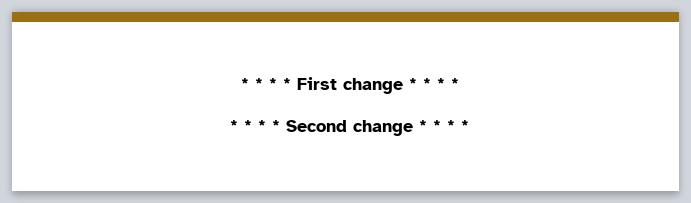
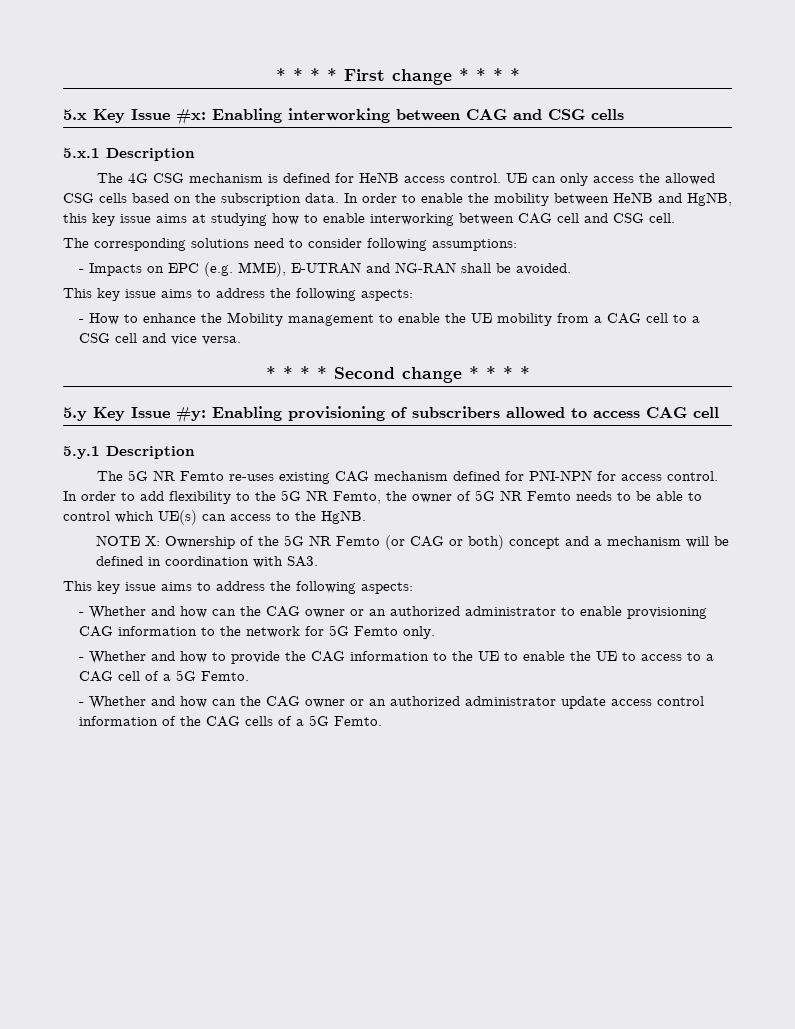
(459, 84) none -> [63,108,624,125] [63,148,195,161] [96,172,715,186] [63,192,732,206] [63,213,675,226] [63,238,517,251] [79,262,572,277] [63,288,413,301] [79,312,701,326] [79,333,242,345] // 5.x Key Issue #x: Enabling interworking between CAG and CSG cells // 5.x.1 Description // The 4G CSG mechanism is defined for HeNB access control. UE can only access the allowed CSG cells based on the subscription data. In order to enable the mobility between HeNB and HgNB, this key issue aims at studying how to enable interworking between CAG cell and CSG cell. // The corresponding solutions need to consider following assumptions: // - Impacts on EPC (e.g. MME), E-UTRAN and NG-RAN shall be avoided. // This key issue aims to address the following aspects: // - How to enhance the Mobility management to enable the UE mobility from a CAG cell to a CSG cell and vice versa.
(469, 126) none -> [63,406,719,423] [63,446,195,459] [96,470,718,484] [63,490,702,504] [63,510,366,525] [95,535,729,550] [95,556,318,568] [63,581,413,594] [79,606,708,619] [79,625,436,639] [79,651,715,664] [79,670,250,682] [79,696,705,709] [79,715,383,727] // 5.y Key Issue #y: Enabling provisioning of subscribers allowed to access CAG cell // 5.y.1 Description // The 5G NR Femto re-uses existing CAG mechanism defined for PNI-NPN for access control. In order to add flexibility to the 5G NR Femto, the owner of 5G NR Femto needs to be able to control which UE(s) can access to the HgNB. // NOTE X: Ownership of the 5G NR Femto (or CAG or both) concept and a mechanism will be defined in coordination with SA3. // This key issue aims to address the following aspects: // - Whether and how can the CAG owner or an authorized administrator to enable provisioning CAG information to the network for 5G Femto only. // - Whether and how to provide the CAG information to the UE to enable the UE to access to a CAG cell of a 5G Femto. // - Whether and how can the CAG owner or an authorized administrator update access control information of the CAG cells of a 5G Femto.

